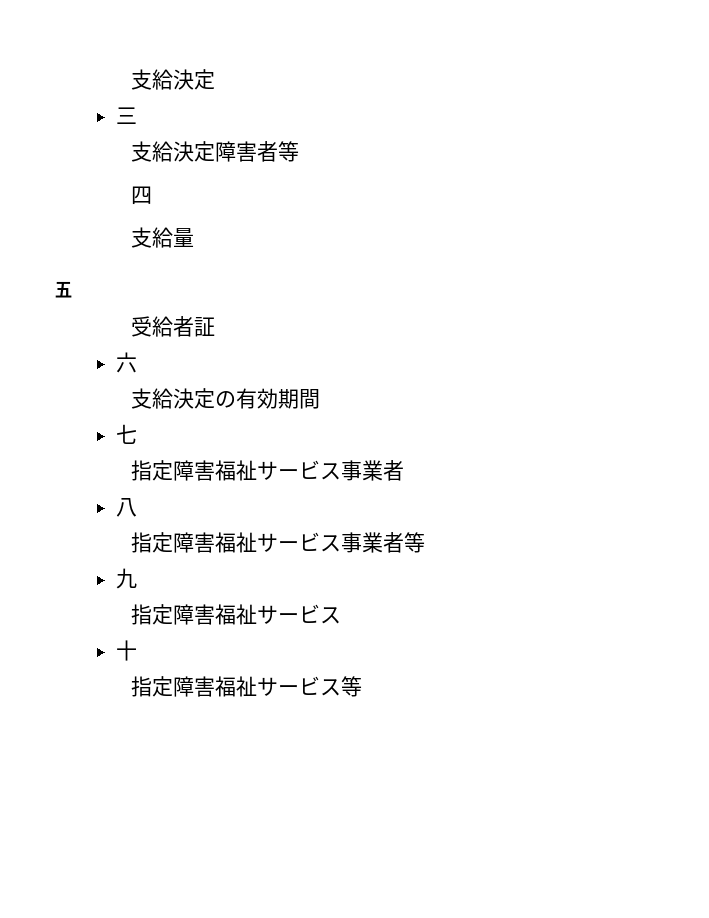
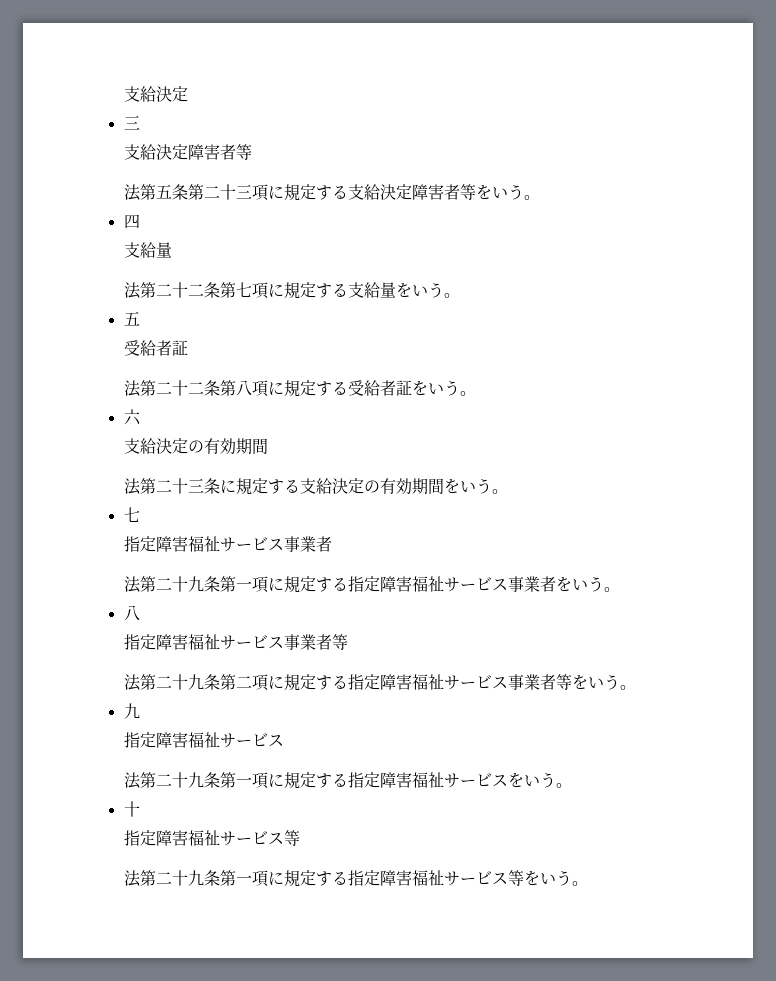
[131,186,153,205] [131,227,195,248] [55,281,72,298] [131,316,216,337] 四 // 支給量 // 五 // 受給者証 -> [124,184,541,201] [123,214,140,229] [124,242,173,258] [124,282,461,299] [123,311,140,326] [124,340,189,356] [124,380,477,397] 法第五条第二十三項に規定する支給決定障害者等をいう。 // 四 // 支給量 // 法第二十二条第七項に規定する支給量をいう。 // 五 // 受給者証 // 法第二十二条第八項に規定する受給者証をいう。
(321, 399) none -> [124,478,509,495] // 法第二十三条に規定する支給決定の有効期間をいう。
(405, 470) none -> [124,576,621,593] // 法第二十九条第一項に規定する指定障害福祉サービス事業者をいう。
(426, 542) none -> [124,674,637,691] // 法第二十九条第二項に規定する指定障害福祉サービス事業者等をいう。
(342, 615) none -> [124,772,573,789] // 法第二十九条第一項に規定する指定障害福祉サービスをいう。
(363, 686) none -> [124,870,589,887] // 法第二十九条第一項に規定する指定障害福祉サービス等をいう。

